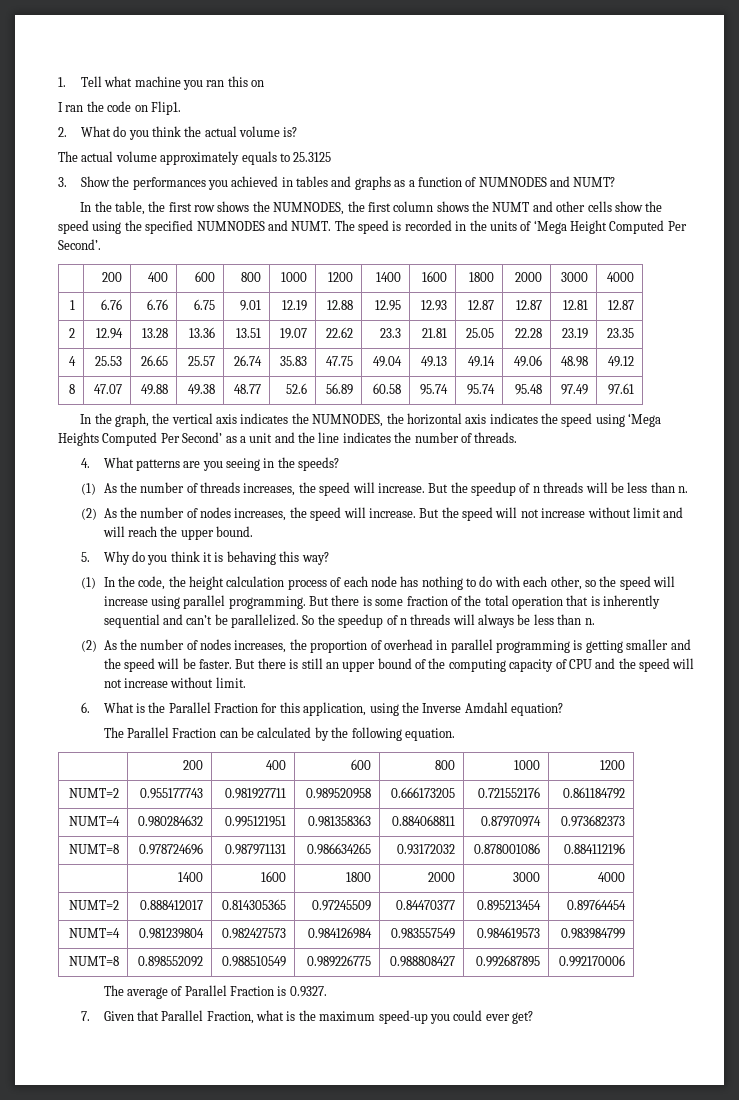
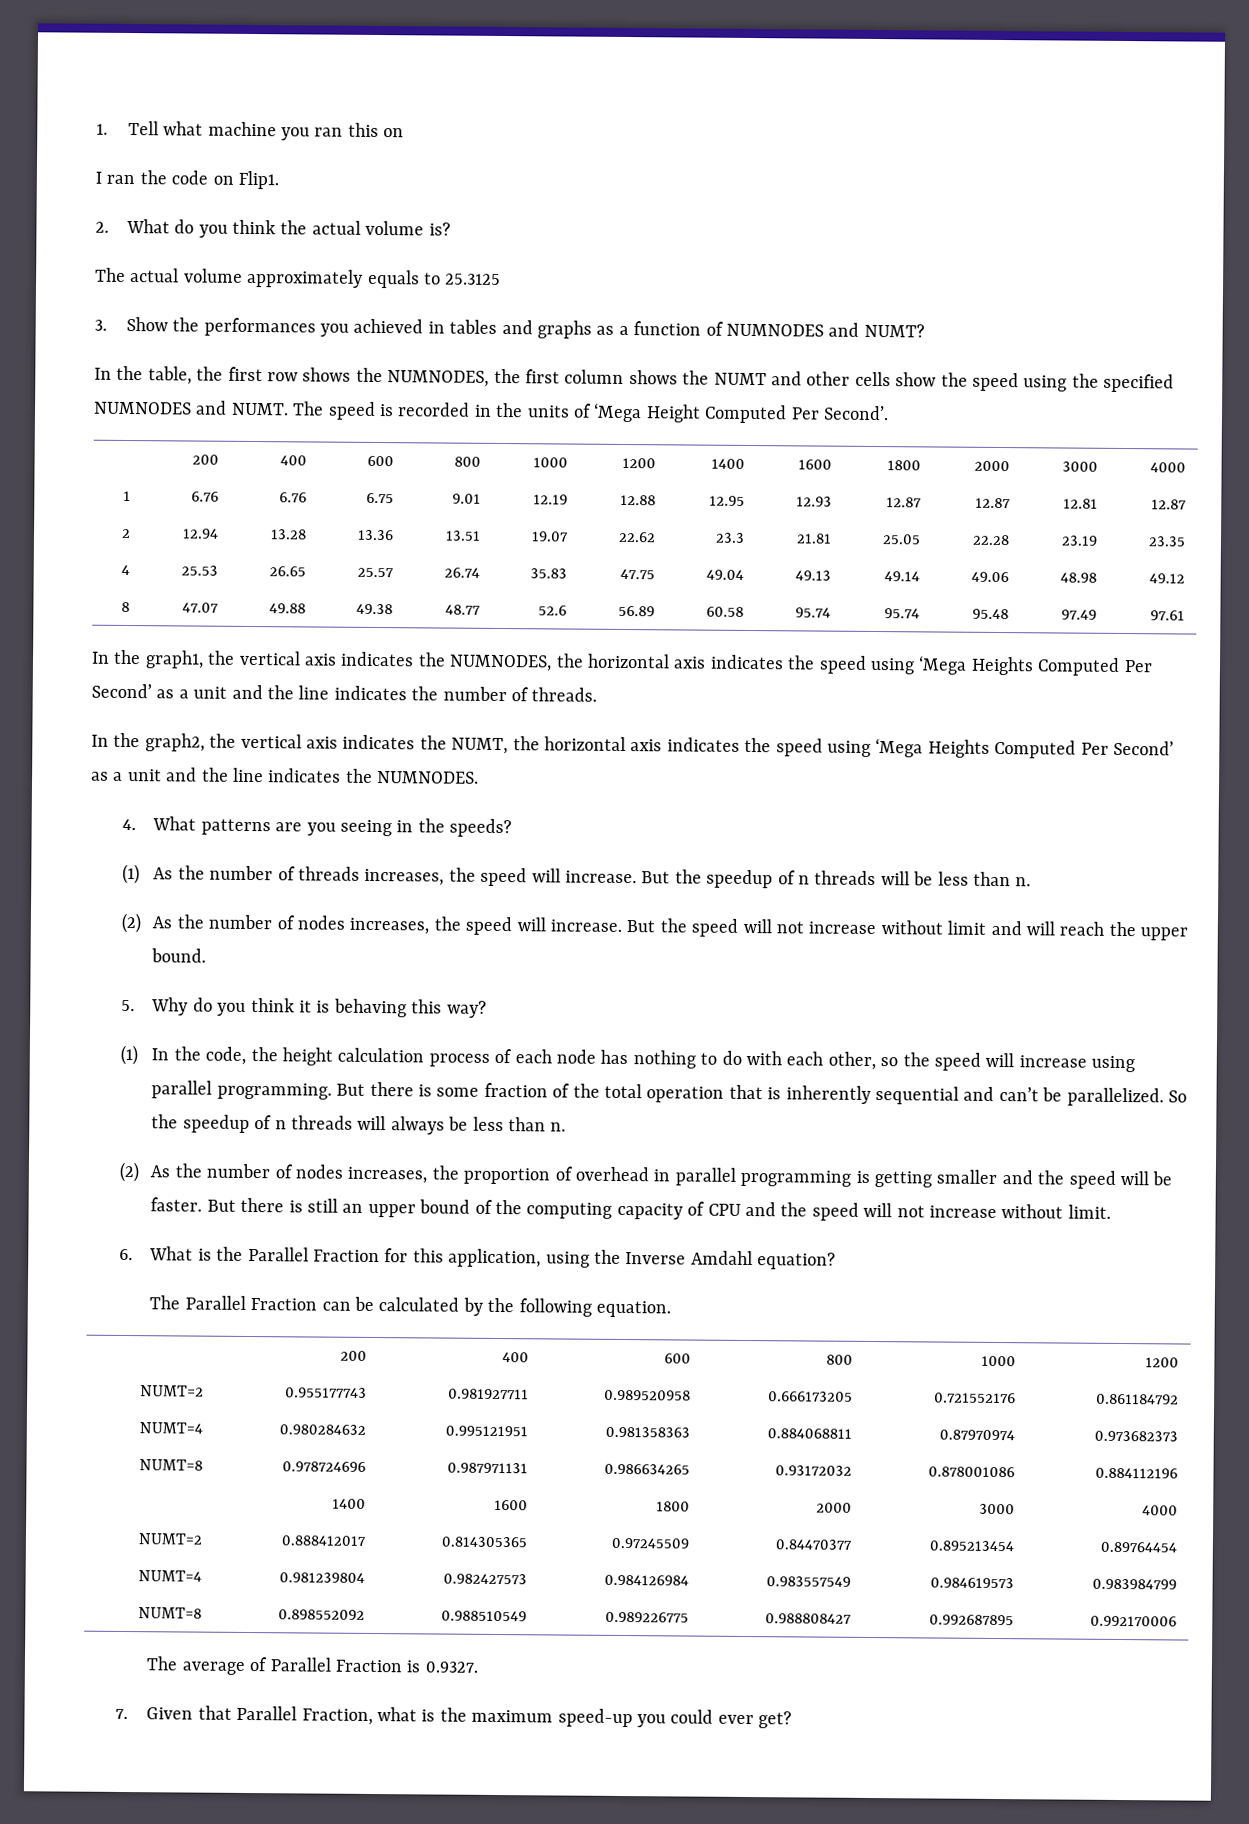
[114,413,149,427] graph, -> [144,650,204,669] graph1,
(518, 437) none -> [91,732,1174,759] [91,767,480,784] // In the graph2, the vertical axis indicates the NUMT, the horizontal axis indicates the speed using ‘Mega Heights Computed Per Second’ as a unit and the line indicates the NUMNODES.

